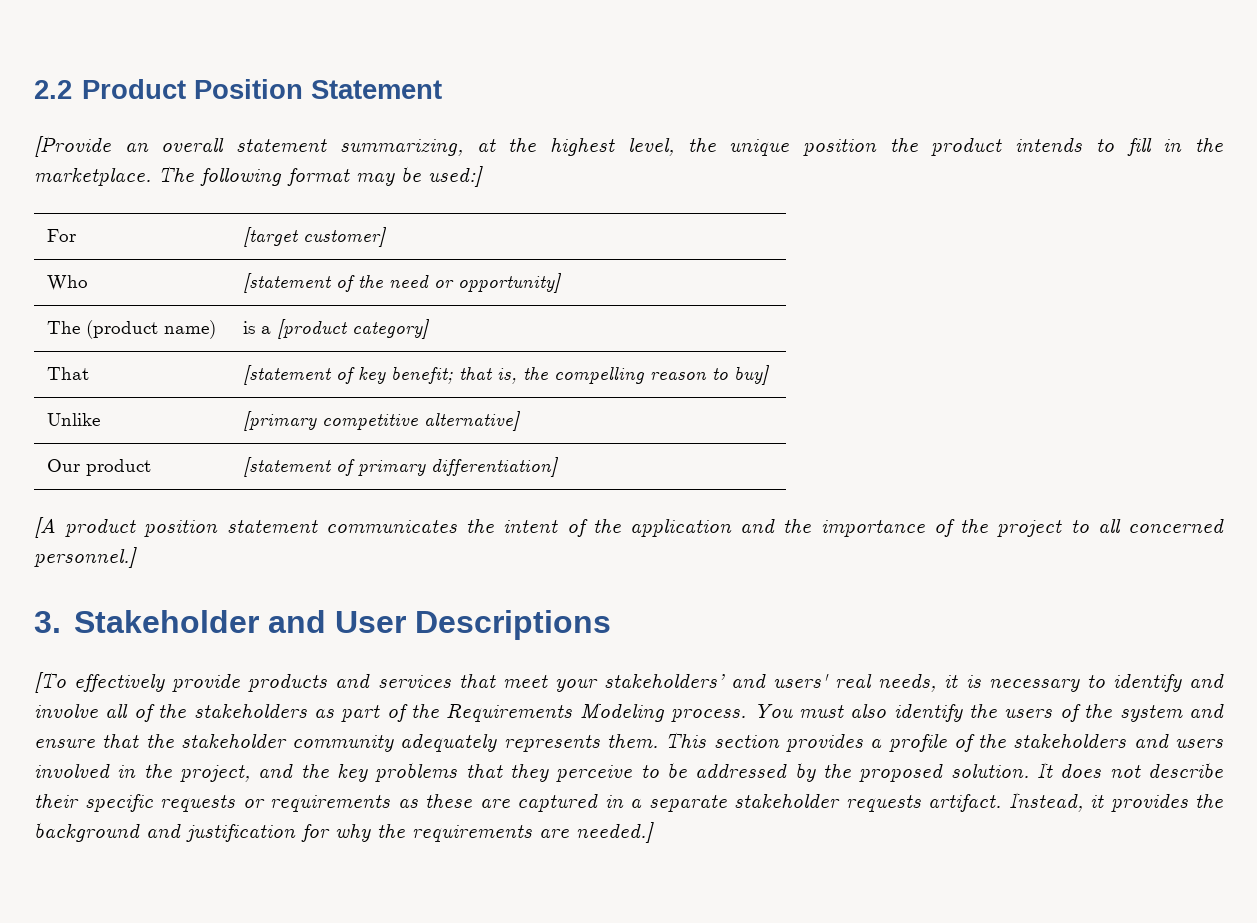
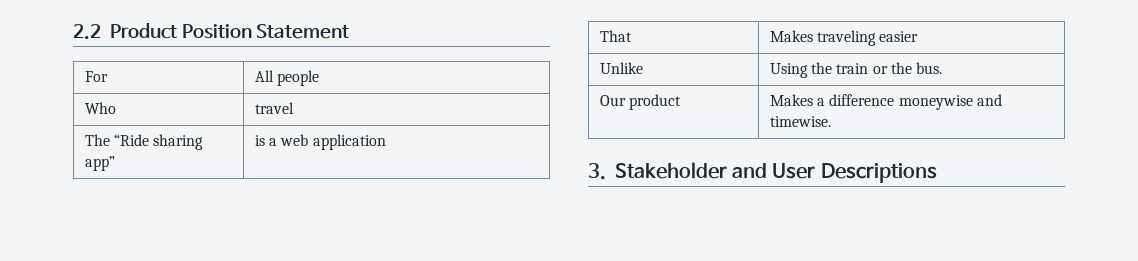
[34,136,1223,158] [34,166,483,187] // [Provide an overall statement summarizing, at the highest level, the unique position the product intends to fill in the marketplace. The following format may be used:] -> (350, 31) none
[242,227,387,247] [target customer] -> [255,70,320,86] All people
[242,273,562,293] [46,320,216,339] [statement of the need or opportunity] // The (product name) -> [255,102,295,114] [85,134,204,150] [85,156,116,171] travel // The “Ride sharing app”
[276,319,430,339] [product category] -> [280,134,386,150] web application
[242,365,770,385] [46,413,100,426] [242,411,521,431] [46,459,151,476] [242,457,559,477] [34,517,1224,539] [34,547,137,568] [statement of key benefit; that is, the compelling reason to buy] // Unlike | [primary competitive alternative] // Our product | [statement of primary differentiation] // [A product position statement communicates the intent of the application and the importance of the project to all concerned personnel.] -> [770,30,919,46] [600,62,644,74] [770,62,942,78] [600,94,682,110] [770,94,1002,110] [770,116,832,127] Makes traveling easier // Unlike | Using the train or the bus. // Our product | Makes a difference moneywise and timewise.
[34,672,1224,694] [34,703,1224,722] [34,732,1223,752] [34,762,1224,782] [34,792,1223,812] [34,822,654,843] // [To effectively provide products and services that meet your stakeholders’ and users' real needs, it is necessary to identify and involve all of the stakeholders as part of the Requirements Modeling process. You must also identify the users of the system and ensure that the stakeholder community adequately represents them. This section provides a profile of the stakeholders and users involved in the project, and the key problems that they perceive to be addressed by the proposed solution. It does not describe their specific requests or requirements as these are captured in a separate stakeholder requests artifact. Instead, it provides the background and justification for why the requirements are needed.] -> (937, 173) none

